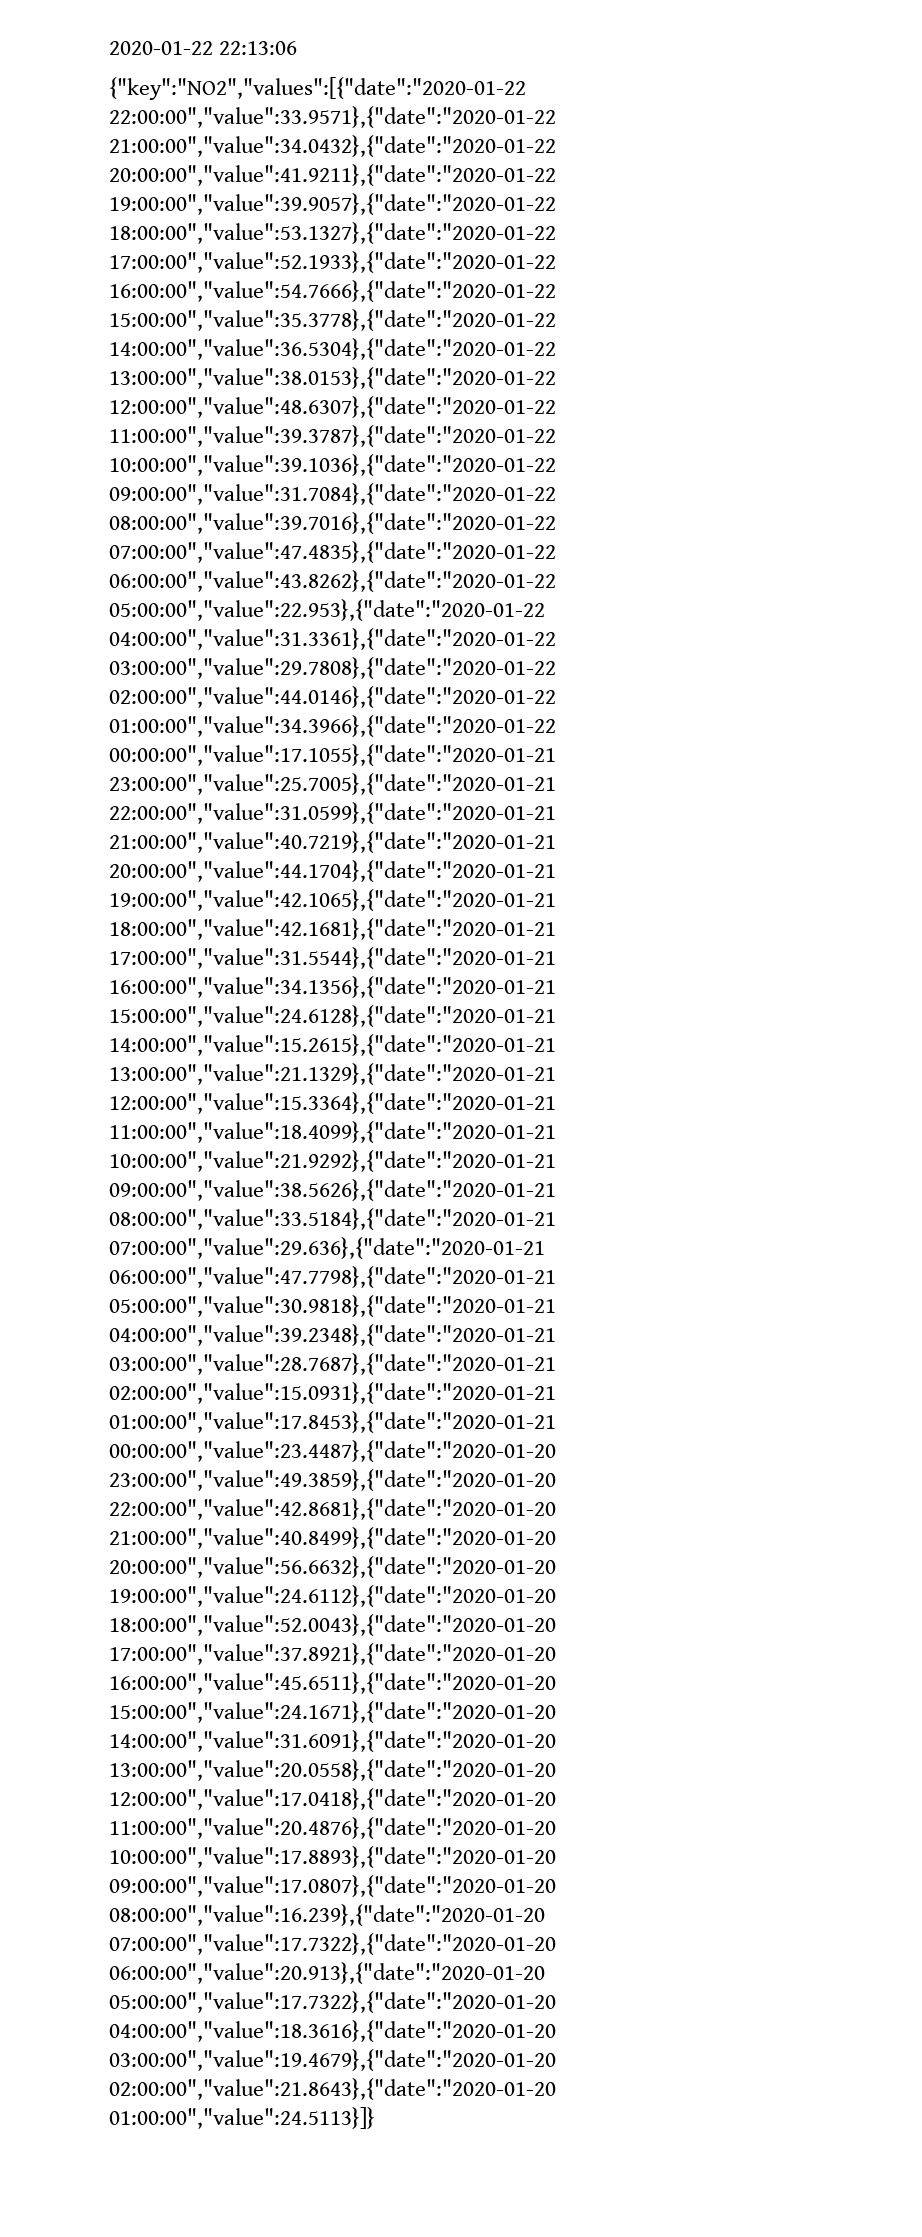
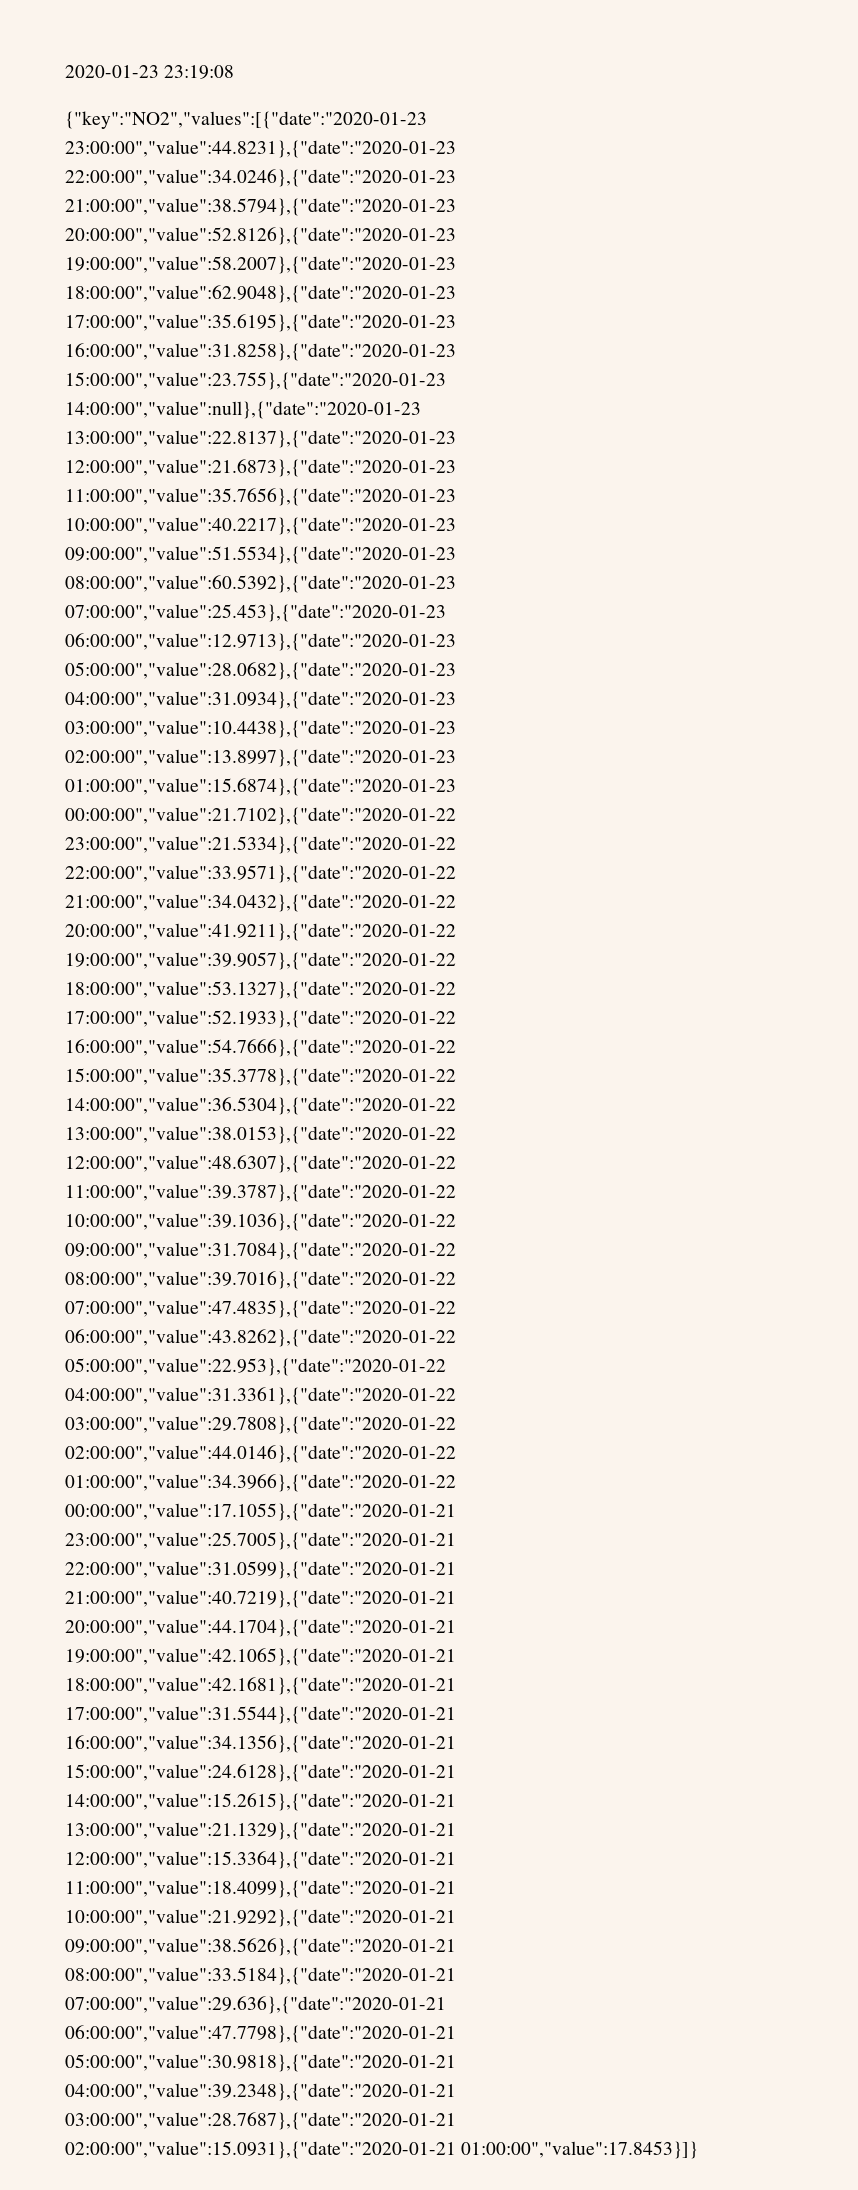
[109,41,298,55] [109,77,526,100] 2020-01-22 22:13:06 // {"key":"NO2","values":[{"date":"2020-01-22 -> [65,65,235,79] [65,111,427,129] [65,140,456,158] [65,169,456,187] [65,198,456,216] [65,227,456,245] [65,256,456,274] [65,285,456,303] [65,314,456,332] [65,343,456,361] [65,372,446,390] [65,401,421,419] [65,430,456,448] [65,459,456,477] [65,488,456,506] [65,517,456,535] [65,546,456,564] [65,575,456,593] [65,604,446,622] [65,633,456,651] [65,662,456,680] [65,691,456,709] [65,720,456,738] [65,749,456,767] [65,778,456,796] [65,807,456,825] [65,836,456,854] 2020-01-23 23:19:08 // {"key":"NO2","values":[{"date":"2020-01-23 23:00:00","value":44.8231},{"date":"2020-01-23 22:00:00","value":34.0246},{"date":"2020-01-23 21:00:00","value":38.5794},{"date":"2020-01-23 20:00:00","value":52.8126},{"date":"2020-01-23 19:00:00","value":58.2007},{"date":"2020-01-23 18:00:00","value":62.9048},{"date":"2020-01-23 17:00:00","value":35.6195},{"date":"2020-01-23 16:00:00","value":31.8258},{"date":"2020-01-23 15:00:00","value":23.755},{"date":"2020-01-23 14:00:00","value":null},{"date":"2020-01-23 13:00:00","value":22.8137},{"date":"2020-01-23 12:00:00","value":21.6873},{"date":"2020-01-23 11:00:00","value":35.7656},{"date":"2020-01-23 10:00:00","value":40.2217},{"date":"2020-01-23 09:00:00","value":51.5534},{"date":"2020-01-23 08:00:00","value":60.5392},{"date":"2020-01-23 07:00:00","value":25.453},{"date":"2020-01-23 06:00:00","value":12.9713},{"date":"2020-01-23 05:00:00","value":28.0682},{"date":"2020-01-23 04:00:00","value":31.0934},{"date":"2020-01-23 03:00:00","value":10.4438},{"date":"2020-01-23 02:00:00","value":13.8997},{"date":"2020-01-23 01:00:00","value":15.6874},{"date":"2020-01-23 00:00:00","value":21.7102},{"date":"2020-01-22 23:00:00","value":21.5334},{"date":"2020-01-22
[109,1411,556,1433] [109,1440,556,1462] [109,1469,556,1491] [109,1498,556,1520] [109,1527,556,1549] [109,1556,556,1578] [109,1585,556,1607] [109,1614,556,1636] [109,1643,556,1665] [109,1672,556,1694] [109,1701,556,1723] [109,1730,556,1752] [109,1759,556,1781] [109,1788,556,1810] [109,1817,556,1839] [109,1846,556,1868] [109,1875,556,1897] [109,1904,545,1926] [109,1933,556,1955] [109,1962,545,1984] [109,1991,556,2013] [109,2020,556,2042] [109,2049,556,2071] [109,2078,556,2100] [109,2107,375,2129] 01:00:00","value":17.8453},{"date":"2020-01-21 00:00:00","value":23.4487},{"date":"2020-01-20 23:00:00","value":49.3859},{"date":"2020-01-20 22:00:00","value":42.8681},{"date":"2020-01-20 21:00:00","value":40.8499},{"date":"2020-01-20 20:00:00","value":56.6632},{"date":"2020-01-20 19:00:00","value":24.6112},{"date":"2020-01-20 18:00:00","value":52.0043},{"date":"2020-01-20 17:00:00","value":37.8921},{"date":"2020-01-20 16:00:00","value":45.6511},{"date":"2020-01-20 15:00:00","value":24.1671},{"date":"2020-01-20 14:00:00","value":31.6091},{"date":"2020-01-20 13:00:00","value":20.0558},{"date":"2020-01-20 12:00:00","value":17.0418},{"date":"2020-01-20 11:00:00","value":20.4876},{"date":"2020-01-20 10:00:00","value":17.8893},{"date":"2020-01-20 09:00:00","value":17.0807},{"date":"2020-01-20 08:00:00","value":16.239},{"date":"2020-01-20 07:00:00","value":17.7322},{"date":"2020-01-20 06:00:00","value":20.913},{"date":"2020-01-20 05:00:00","value":17.7322},{"date":"2020-01-20 04:00:00","value":18.3616},{"date":"2020-01-20 03:00:00","value":19.4679},{"date":"2020-01-20 02:00:00","value":21.8643},{"date":"2020-01-20 01:00:00","value":24.5113}]} -> [461,2141,699,2159] 01:00:00","value":17.8453}]}

